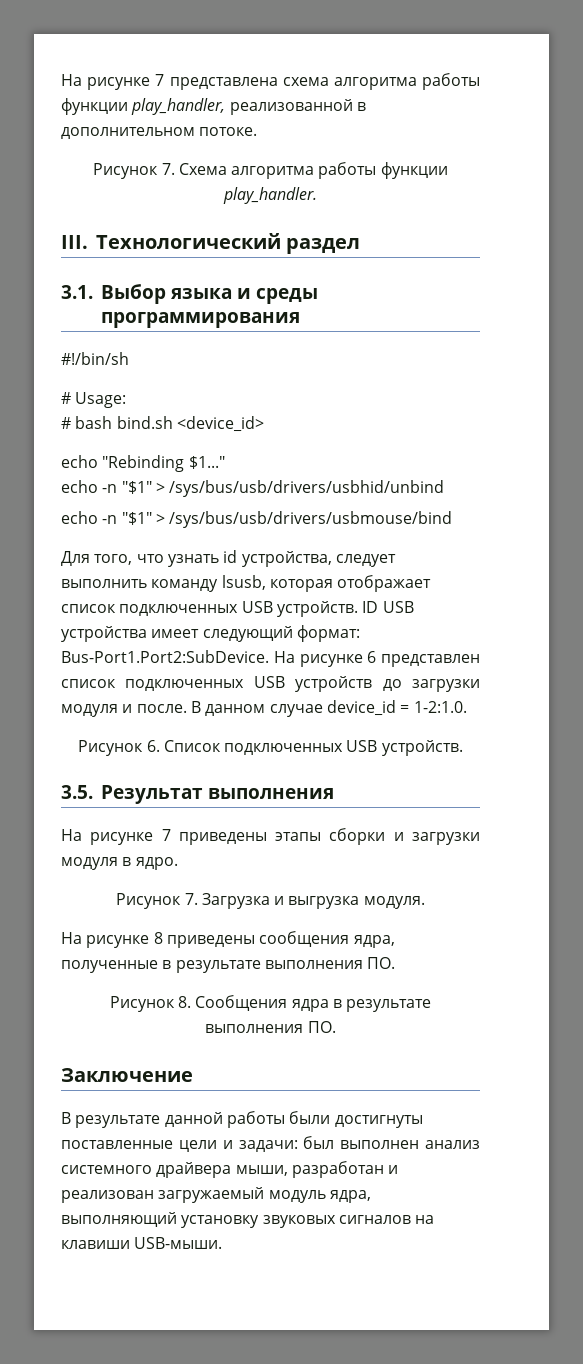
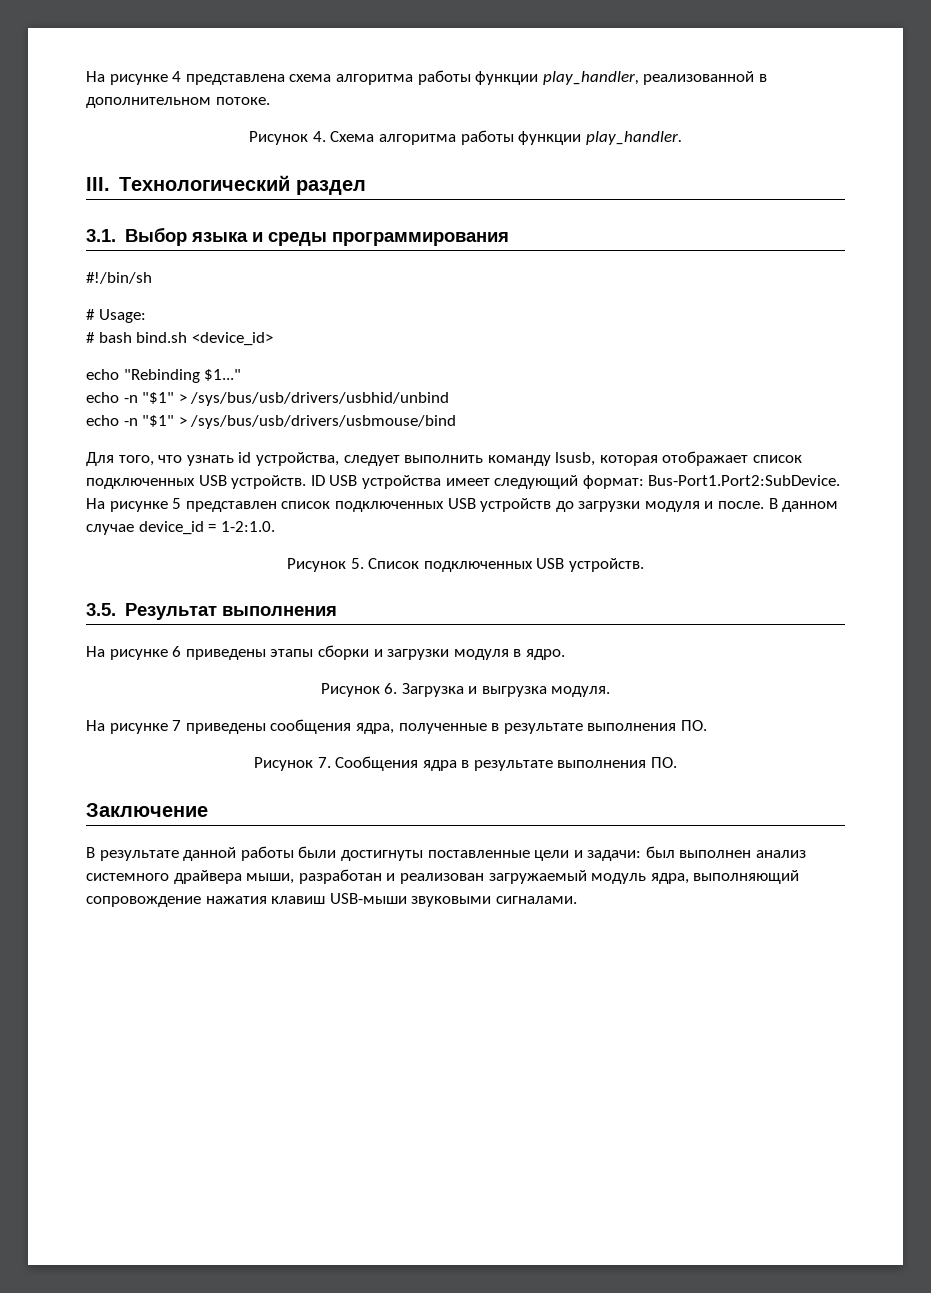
[61,74,165,90] На рисунке 7 -> [86,71,182,85] На рисунке 4
[161,163,175,175] 7. -> [312,131,326,142] 4.
[367,651,377,663] 6 -> [172,498,182,509] 5
[146,740,160,752] 6. -> [350,558,364,569] 5.
[161,829,171,841] 7 -> [172,646,182,657] 6
[184,893,198,905] 7. -> [384,683,398,694] 6.
[153,932,163,944] 8 -> [172,720,182,731] 7
[178,996,192,1008] 8. -> [317,757,331,768] 7.
[181,1215,435,1228] [61,1237,223,1249] установку звуковых сигналов на клавиши USB-мыши. -> [86,893,577,907] сопровождение нажатия клавиш USB-мыши звуковыми сигналами.

